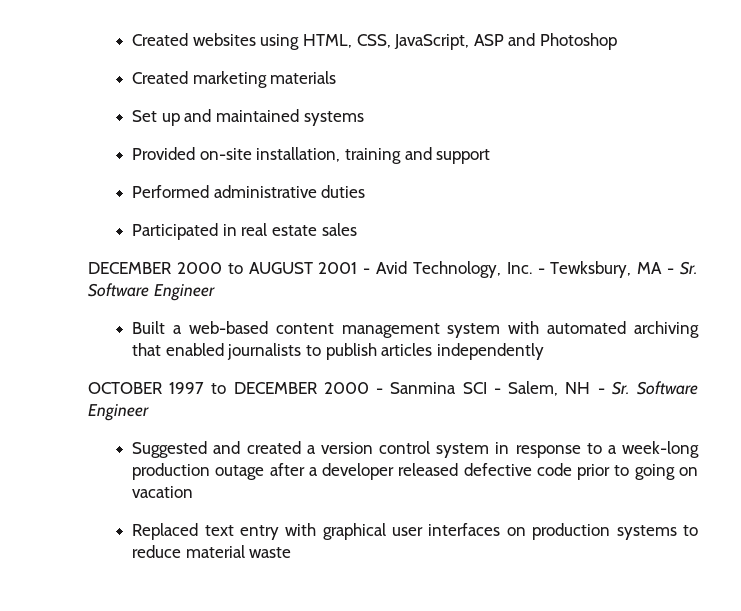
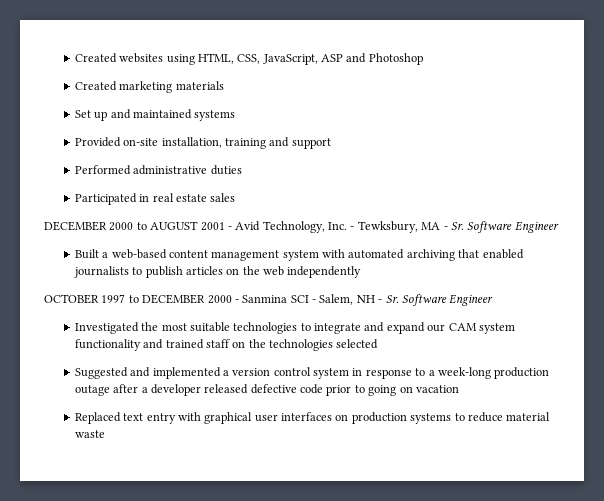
(433, 349) none -> [226,266,285,276] on the web
(149, 412) none -> [74,322,515,334] [74,339,379,351] // Investigated the most suitable technologies to integrate and expand our CAM system functionality and trained staff on the technologies selected
[246,441,301,454] created -> [152,367,221,379] implemented

